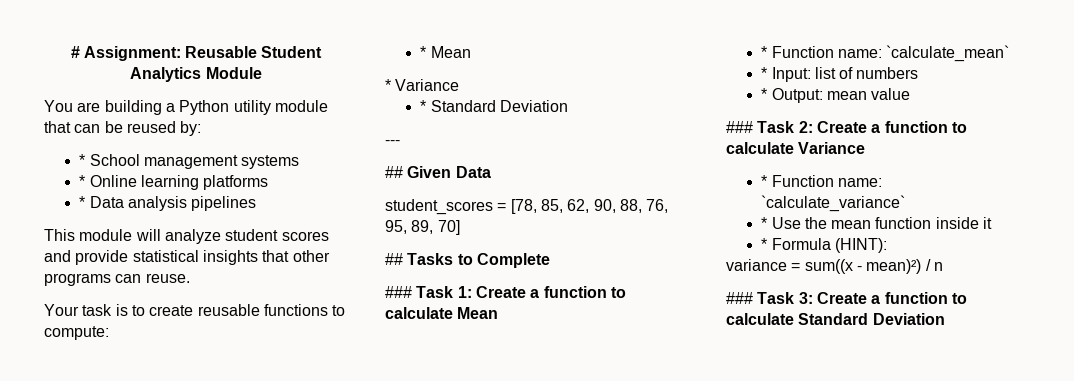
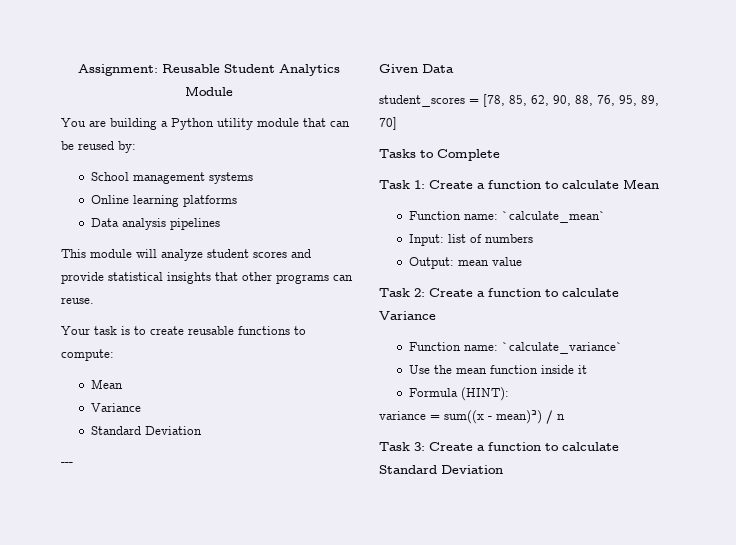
[70,46,80,58] # -> (78, 70) none
[79,154,86,166] * -> (136, 147) none
[79,175,86,187] * -> (253, 178) none
[79,196,86,208] * -> (237, 201) none
[420,46,471,58] [385,79,460,91] [420,100,427,112] * Mean // * Variance // * -> [90,379,123,389] [90,403,141,412] Mean // Variance //
[385,166,403,178] ## -> (73, 464) none
[385,253,403,265] ## -> (397, 123) none
[385,286,412,298] ### -> (500, 155) none
[761,46,768,58] * -> (659, 184) none
[761,67,768,79] * -> (606, 217) none
[761,88,768,100] * -> (533, 238) none
[726,121,753,133] ### -> (522, 261) none
[761,175,768,187] * -> (436, 315) none
[761,217,768,229] * -> (623, 348) none
[761,238,768,250] * -> (587, 369) none
[726,292,753,304] ### -> (565, 417) none

